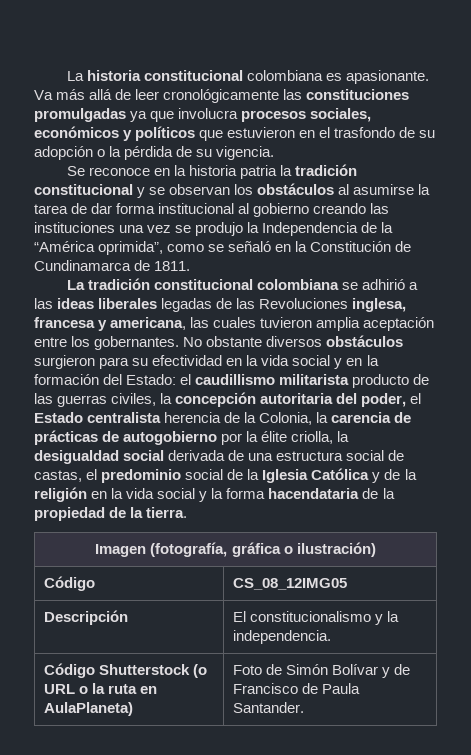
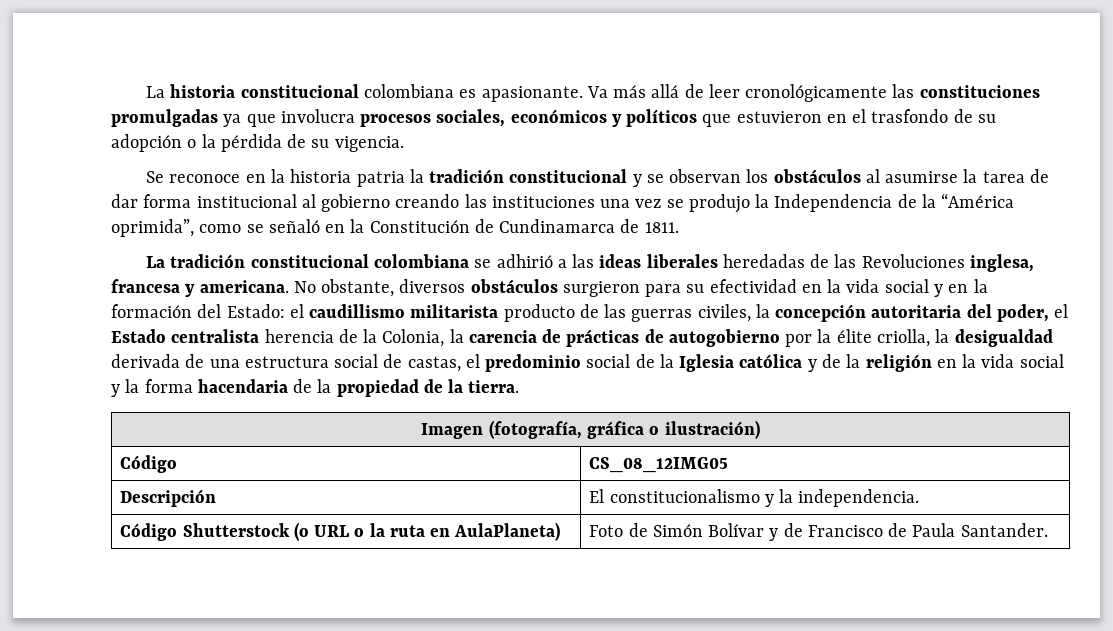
[161,298,213,312] legadas -> [722,254,805,268] heredadas
[110,317,435,331] [34,336,263,350] americana, las cuales tuvieron amplia aceptación entre los gobernantes. No obstante -> [199,279,395,297] americana. No obstante,
[123,450,165,461] social -> (1053, 338) none
[311,468,370,480] Católica -> [739,354,803,368] católica
[268,488,360,499] hacendataria -> [197,379,288,393] hacendaria

